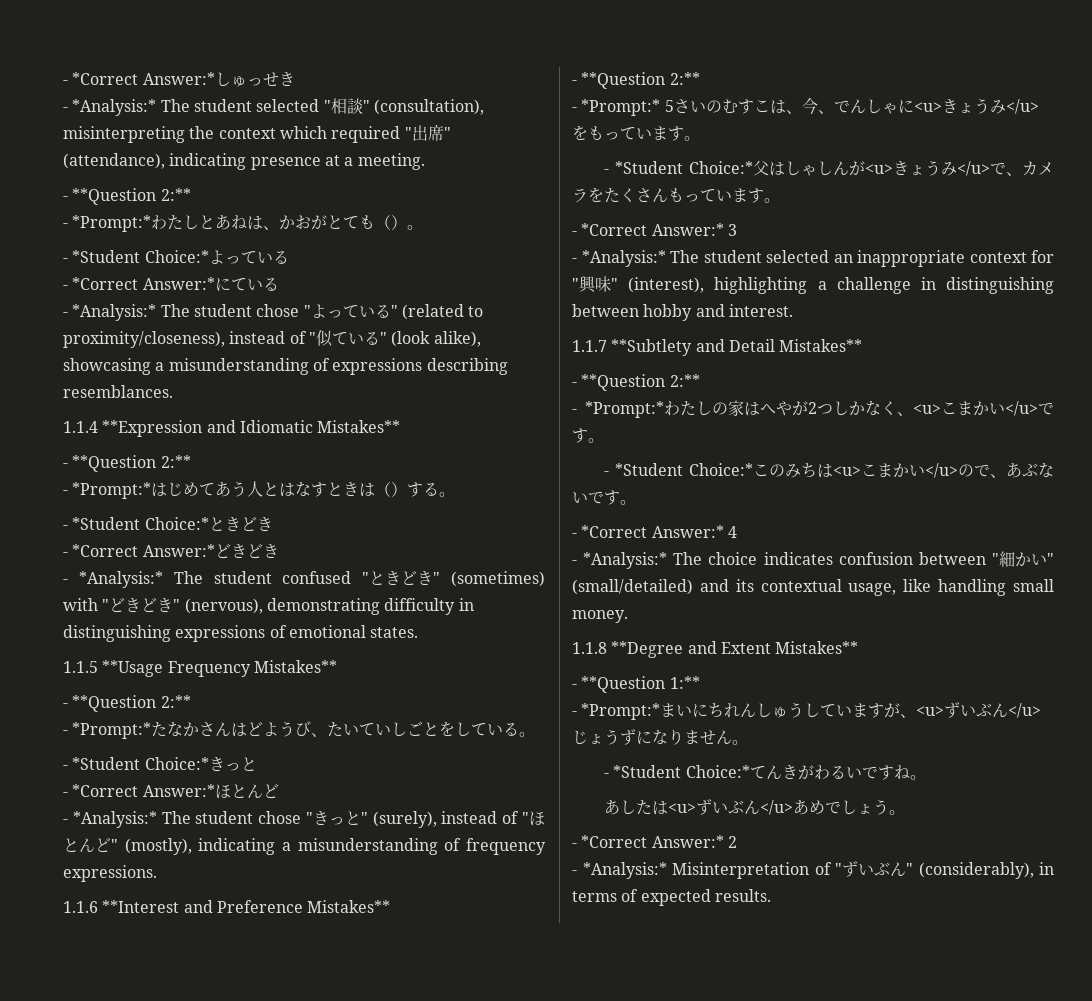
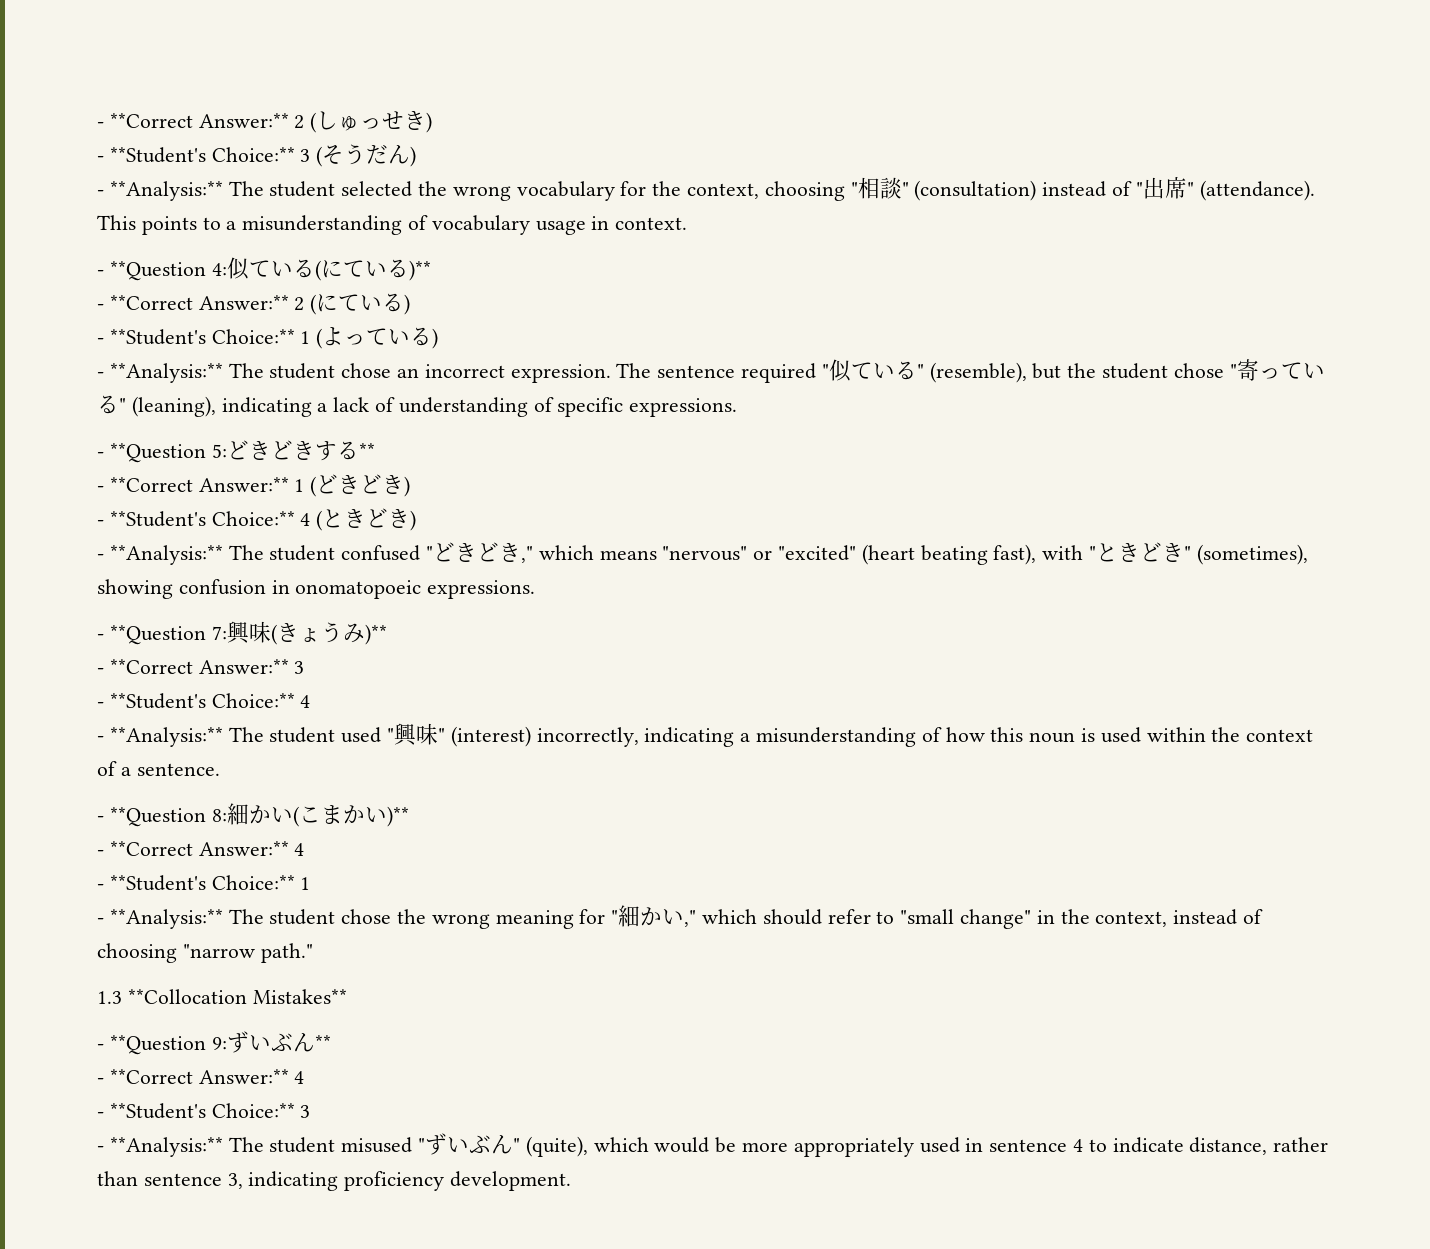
[63,72,215,85] - *Correct Answer:* -> [97,112,317,133] - **Correct Answer:** 2 (
[63,98,484,116] [63,124,451,143] [63,153,425,170] [63,188,191,205] [63,215,424,232] [63,250,289,264] [63,277,279,291] [63,304,484,321] [63,330,481,348] [63,358,508,375] [63,385,173,398] [63,420,401,437] [63,455,191,472] [63,481,456,499] [63,517,273,532] [63,544,279,559] [63,571,545,588] [63,598,474,615] [63,625,419,642] [63,660,337,677] [63,695,191,712] [63,721,536,739] [63,757,257,772] [63,784,279,799] [63,811,545,828] [63,838,547,855] [63,865,157,882] [63,900,391,913] [572,72,700,89] [572,97,1039,116] [572,125,700,141] [603,160,1054,176] [572,187,780,203] [572,223,737,236] [572,250,1054,267] [572,276,1054,294] [572,304,793,321] [572,339,863,356] [572,374,700,391] [572,400,1054,418] [572,428,604,443] [603,462,1054,478] [572,490,636,505] [572,525,737,538] [572,551,1054,569] [572,579,1054,596] [572,610,628,623] [572,641,859,658] [572,676,700,693] [572,702,1042,720] [572,729,748,745] [603,765,926,780] [603,799,905,815] [572,835,737,848] [572,861,1054,879] [572,889,771,906] // - *Analysis:* The student selected "相談" (consultation), misinterpreting the context which required "出席" (attendance), indicating presence at a meeting. // - **Question 2:** // - *Prompt:*わたしとあねは、かおがとても（）。 // - *Student Choice:*よっている // - *Correct Answer:*にている // - *Analysis:* The student chose "よっている" (related to proximity/closeness), instead of "似ている" (look alike), showcasing a misunderstanding of expressions describing resemblances. // 1.1.4 **Expression and Idiomatic Mistakes** // - **Question 2:** // - *Prompt:*はじめてあう人とはなすときは（）する。 // - *Student Choice:*ときどき // - *Correct Answer:*どきどき // - *Analysis:* The student confused "ときどき" (sometimes) with "どきどき" (nervous), demonstrating difficulty in distinguishing expressions of emotional states. // 1.1.5 **Usage Frequency Mistakes** // - **Question 2:** // - *Prompt:*たなかさんはどようび、たいていしごとをしている。 // - *Student Choice:*きっと // - *Correct Answer:*ほとんど // - *Analysis:* The student chose "きっと" (surely), instead of "ほとんど" (mostly), indicating a misunderstanding of frequency expressions. // 1.1.6 **Interest and Preference Mistakes** // - **Question 2:** // - *Prompt:* 5さいのむすこは、今、でんしゃに<u>きょうみ</u>をもっています。 // - *Student Choice:*父はしゃしんが<u>きょうみ</u>で、カメラをたくさんもっています。 // - *Correct Answer:* 3 // - *Analysis:* The student selected an inappropriate context for "興味" (interest), highlighting a challenge in distinguishing between hobby and interest. // 1.1.7 **Subtlety and Detail Mistakes** // - **Question 2:** // - *Prompt:*わたしの家はへやが2つしかなく、<u>こまかい</u>です。 // - *Student Choice:*このみちは<u>こまかい</u>ので、あぶないです。 // - *Correct Answer:* 4 // - *Analysis:* The choice indicates confusion between "細かい" (small/detailed) and its contextual usage, like handling small money. // 1.1.8 **Degree and Extent Mistakes** // - **Question 1:** // - *Prompt:*まいにちれんしゅうしていますが、<u>ずいぶん</u>じょうずになりません。 // - *Student Choice:*てんきがわるいですね。 // あしたは<u>ずいぶん</u>あめでしょう。 // - *Correct Answer:* 2 // - *Analysis:* Misinterpretation of "ずいぶん" (considerably), in terms of expected results. -> [426,112,433,133] [97,144,417,167] [97,177,1315,201] [97,215,688,235] [97,257,431,281] [97,293,411,315] [97,327,439,349] [97,359,1325,383] [97,395,738,417] [97,440,375,463] [97,474,411,497] [97,508,417,531] [97,542,1308,565] [97,579,536,599] [97,621,387,645] [97,659,305,674] [97,693,311,709] [97,723,1314,747] [97,761,220,776] [97,803,409,827] [97,841,305,856] [97,875,311,891] [97,905,1264,929] [97,943,313,963] [97,989,347,1004] [97,1031,331,1055] [97,1069,305,1084] [97,1103,311,1119] [97,1133,1329,1157] [97,1171,572,1191] ) // - **Student's Choice:** 3 (そうだん) // - **Analysis:** The student selected the wrong vocabulary for the context, choosing "相談" (consultation) instead of "出席" (attendance). This points to a misunderstanding of vocabulary usage in context. // - **Question 4:似ている(にている)** // - **Correct Answer:** 2 (にている) // - **Student's Choice:** 1 (よっている) // - **Analysis:** The student chose an incorrect expression. The sentence required "似ている" (resemble), but the student chose "寄っている" (leaning), indicating a lack of understanding of specific expressions. // - **Question 5:どきどきする** // - **Correct Answer:** 1 (どきどき) // - **Student's Choice:** 4 (ときどき) // - **Analysis:** The student confused "どきどき," which means "nervous" or "excited" (heart beating fast), with "ときどき" (sometimes), showing confusion in onomatopoeic expressions. // - **Question 7:興味(きょうみ)** // - **Correct Answer:** 3 // - **Student's Choice:** 4 // - **Analysis:** The student used "興味" (interest) incorrectly, indicating a misunderstanding of how this noun is used within the context of a sentence. // - **Question 8:細かい(こまかい)** // - **Correct Answer:** 4 // - **Student's Choice:** 1 // - **Analysis:** The student chose the wrong meaning for "細かい," which should refer to "small change" in the context, instead of choosing "narrow path." // 1.3 **Collocation Mistakes** // - **Question 9:ずいぶん** // - **Correct Answer:** 4 // - **Student's Choice:** 3 // - **Analysis:** The student misused "ずいぶん" (quite), which would be more appropriately used in sentence 4 to indicate distance, rather than sentence 3, indicating proficiency development.

